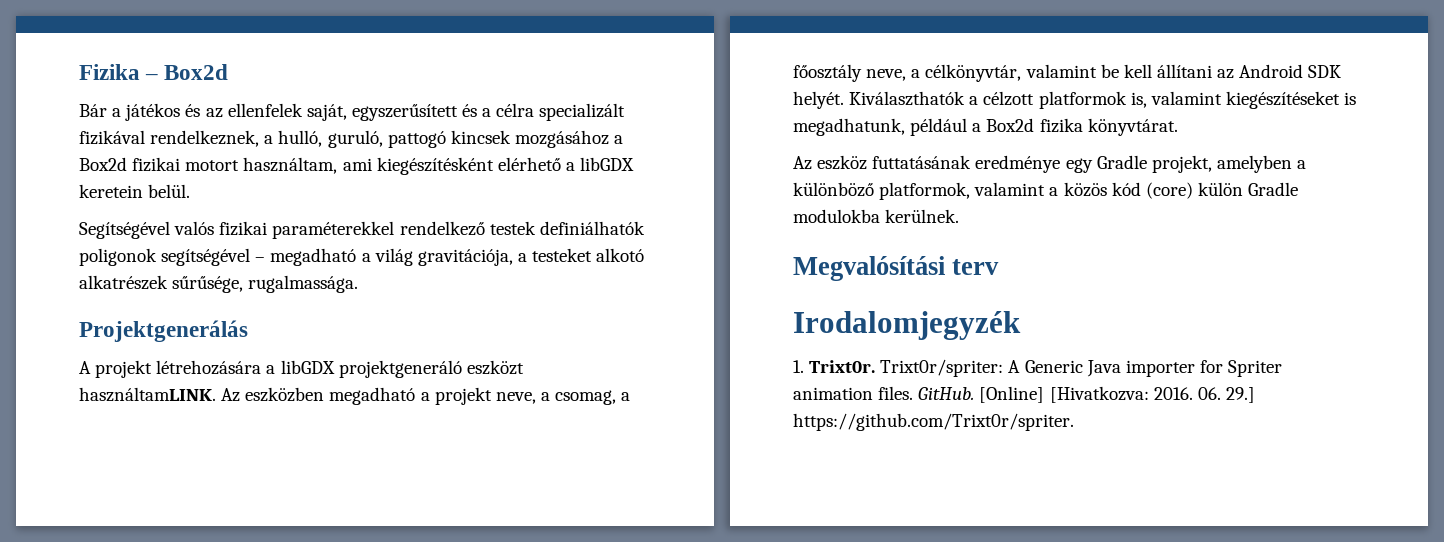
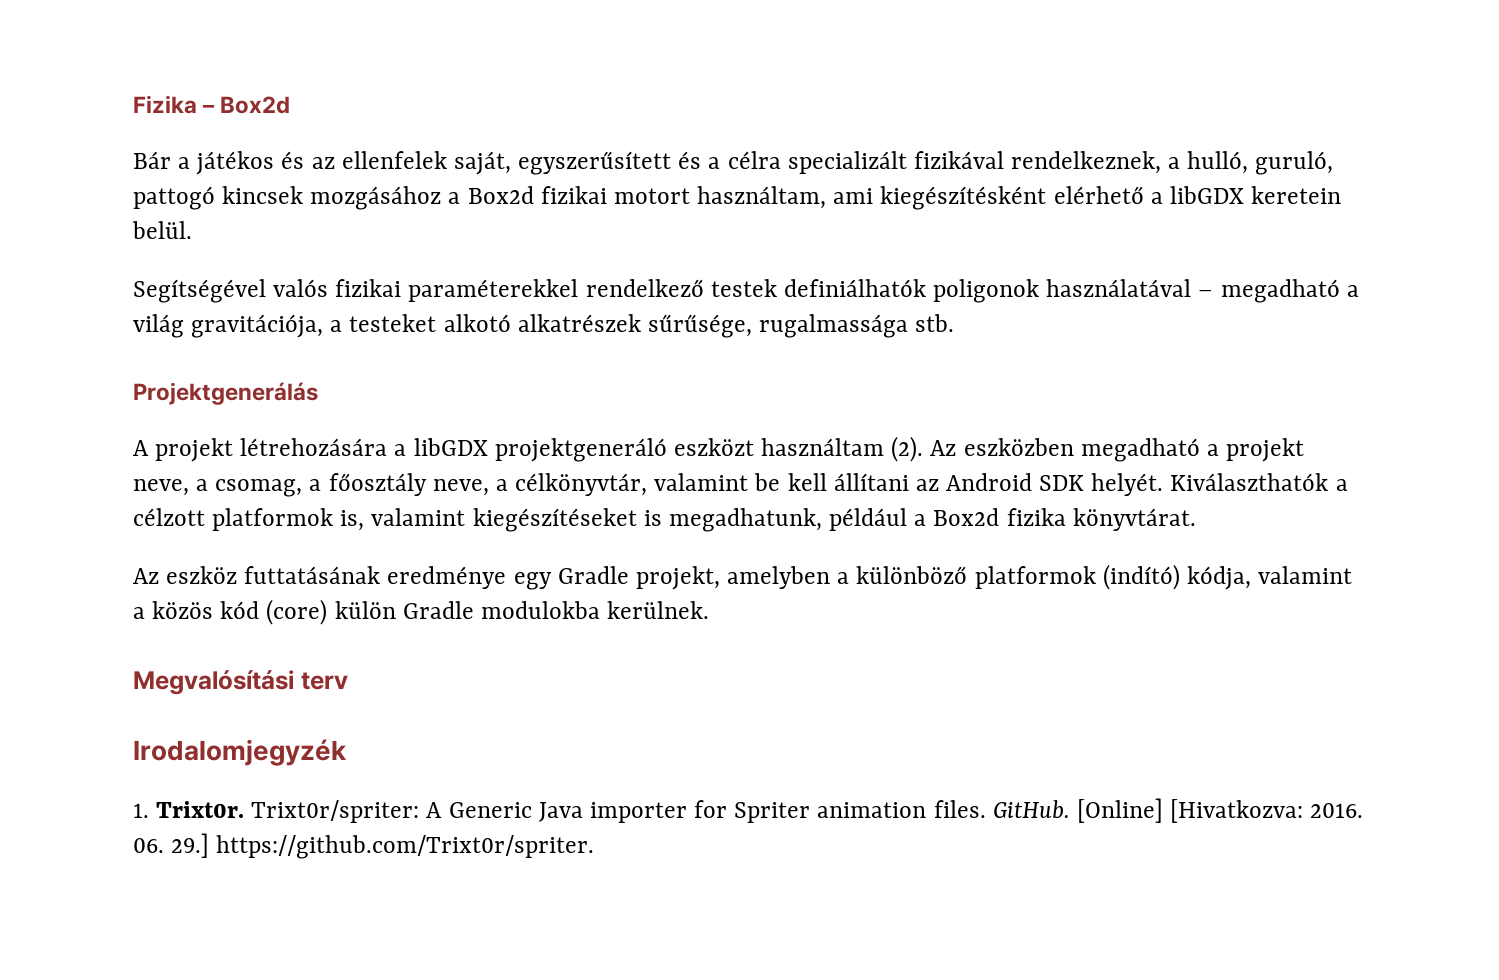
[161,248,251,266] segítségével -> [1046,279,1192,297] használatával
[248,275,359,293] rugalmassága. -> [759,314,955,338] rugalmassága stb.
[79,387,216,402] használtamLINK. -> [761,436,924,462] használtam (2).
[879,182,971,200] platformok, -> [974,564,1251,590] platformok (indító) kódja,

